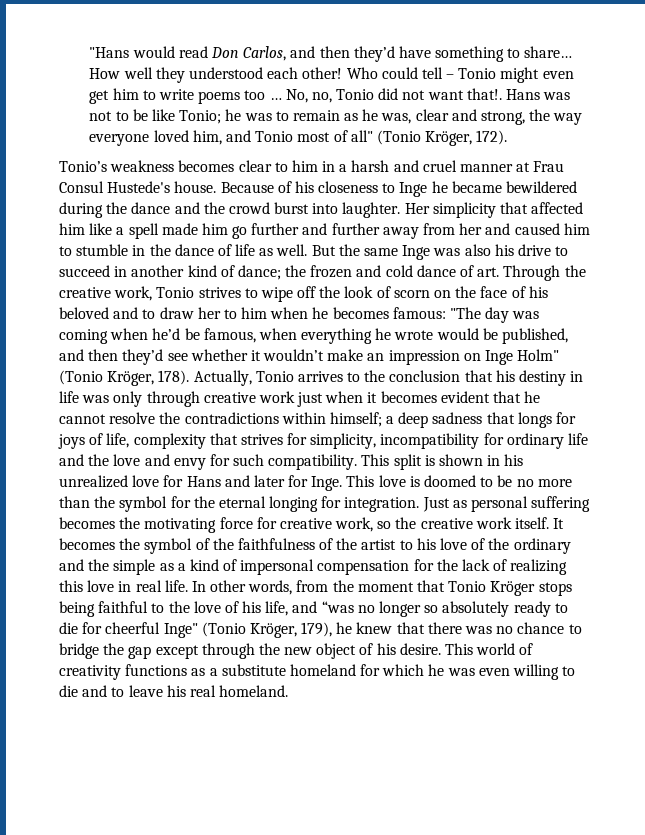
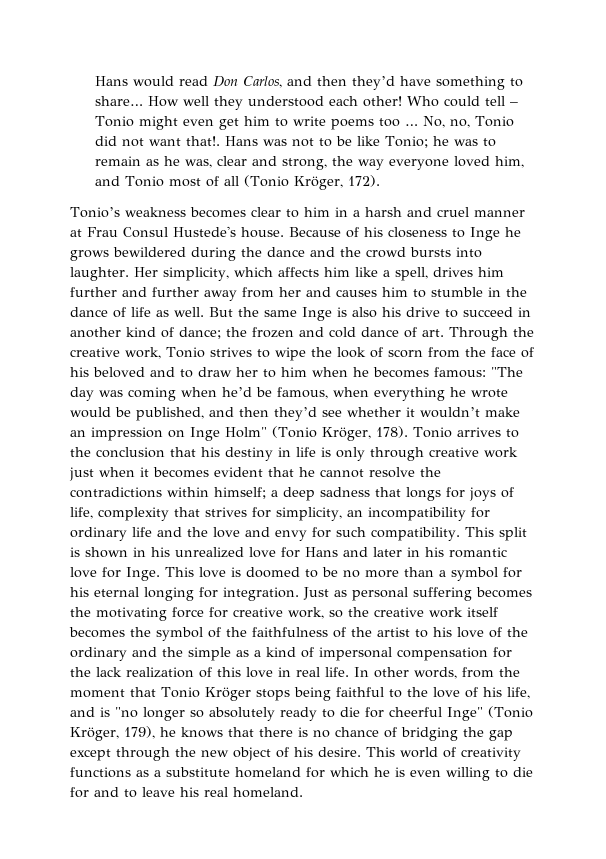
[89,47,130,58] "Hans -> [94,76,128,86] Hans
[350,130,373,142] all" -> [223,176,239,186] all
[451,181,502,193] became -> [70,250,109,261] grows
[274,202,310,214] burst -> [410,247,451,257] bursts
[432,202,584,218] [59,223,248,239] simplicity that affected him like a spell made him go -> [163,267,504,281] simplicity, which affects him like a spell, drives him
[514,223,560,235] caused -> [336,289,377,297] causes
[433,248,461,256] was -> [337,307,347,317] is
[297,286,317,298] off -> (306, 354) none
[434,290,452,298] on -> [427,347,460,358] from
[193,370,252,386] Actually, -> (408, 432) none
[82,395,110,403] was -> [321,447,331,457] is
(377, 441) none -> [346,510,363,517] an
(285, 481) none -> [407,547,507,558] [70,567,97,578] in his romantic love
[94,496,116,508] the -> [439,570,446,577] a
[193,496,215,508] the -> [70,587,89,597] his
[515,517,565,529] itself. It -> [467,607,498,617] itself
[493,559,568,575] of realizing -> [126,667,212,678] realization of
[321,601,375,613] “was no -> [100,707,138,718] is "no
[356,622,393,634] knew -> [181,727,223,738] knows
[465,626,493,634] was -> [298,727,308,737] is
[568,624,582,634] [59,643,99,659] to bridge -> [384,727,458,741] of bridging
[447,668,475,676] was -> [395,767,405,777] is
(78, 691) none -> [70,787,89,798] for

